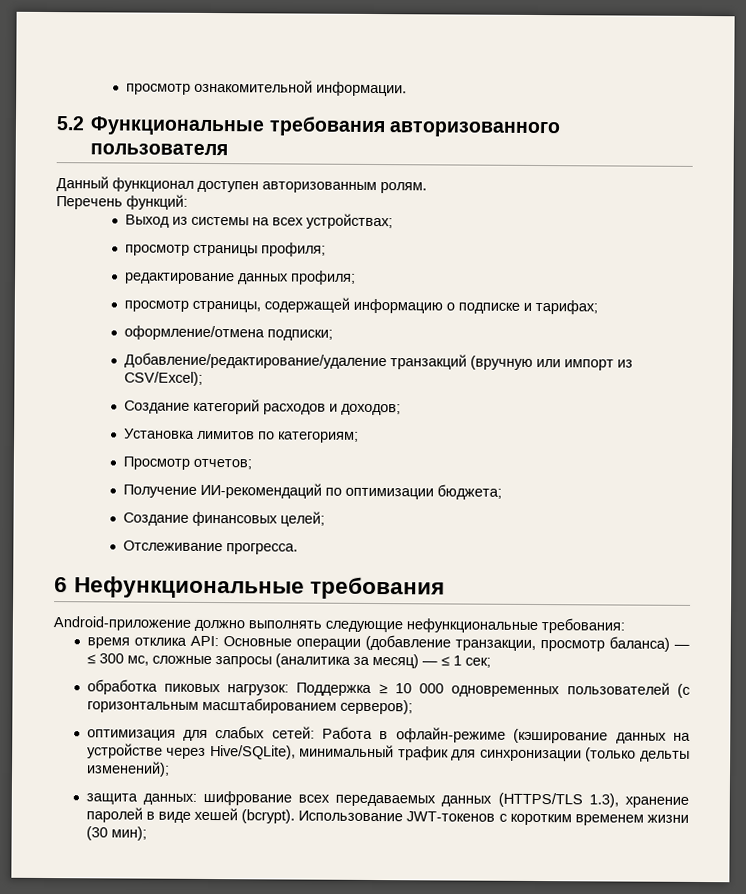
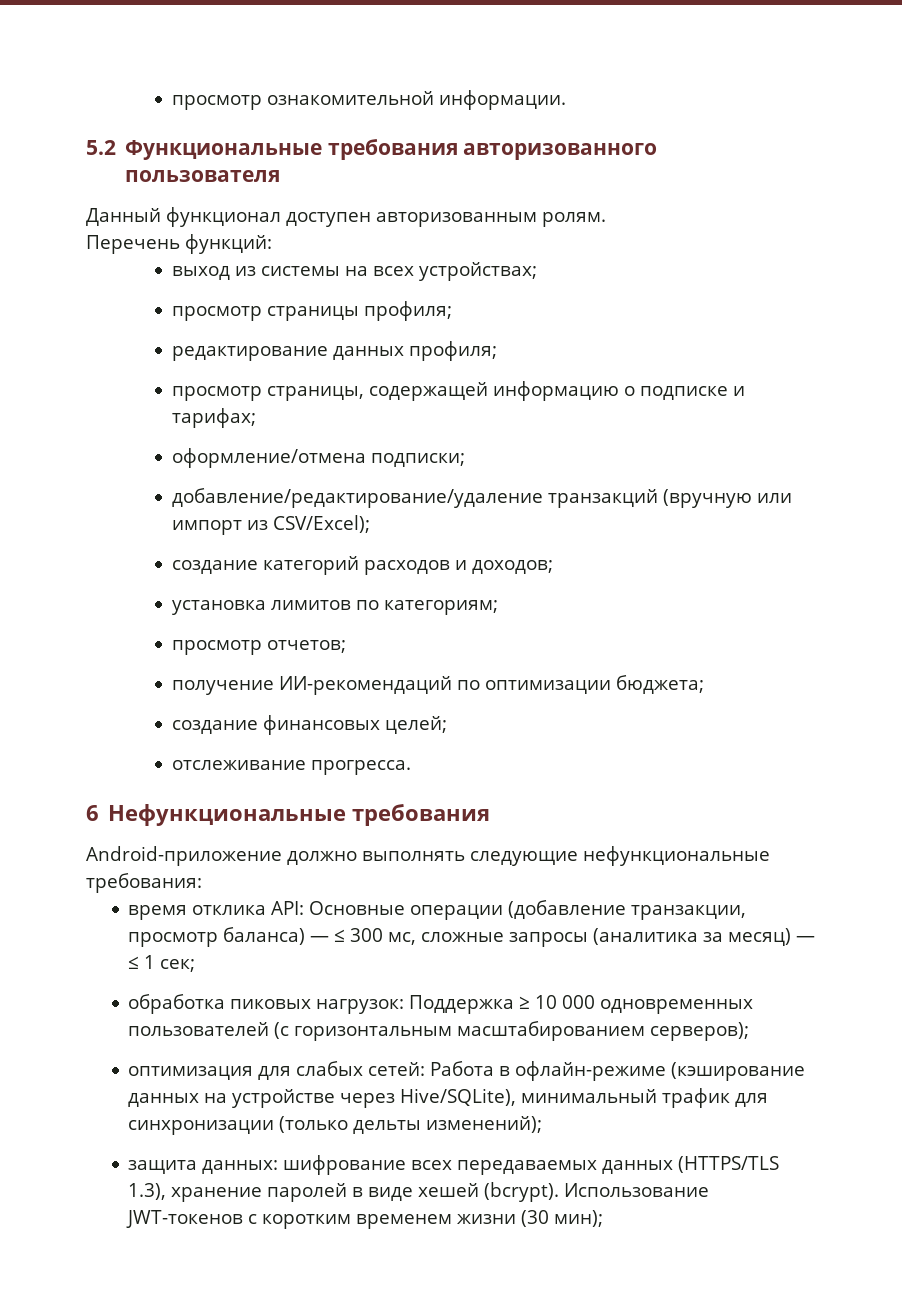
[124,214,170,228] Выход -> [171,266,230,280] выход
[123,352,387,370] Добавление/редактирование/удаление -> [171,488,543,508] добавление/редактирование/удаление
[123,400,190,414] Создание -> [171,560,258,574] создание
[123,428,195,439] Установка -> [171,600,266,615] установка
[122,456,190,470] Просмотр -> [171,640,262,655] просмотр
[122,484,197,498] Получение -> [171,680,274,695] получение
[122,512,189,526] Создание -> [171,720,258,734] создание
[122,540,223,552] Отслеживание -> [171,760,306,770] отслеживание

